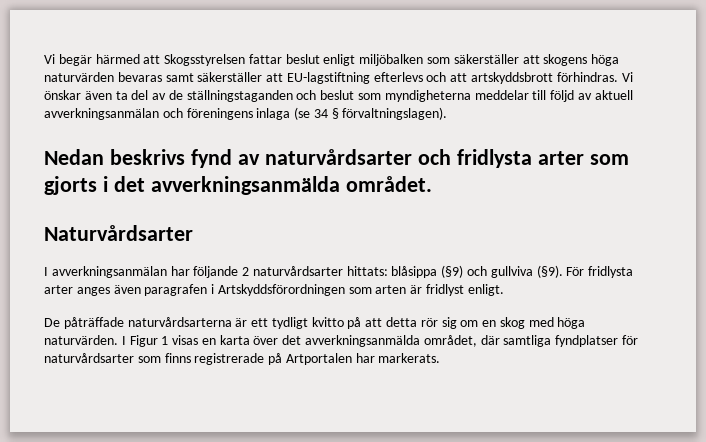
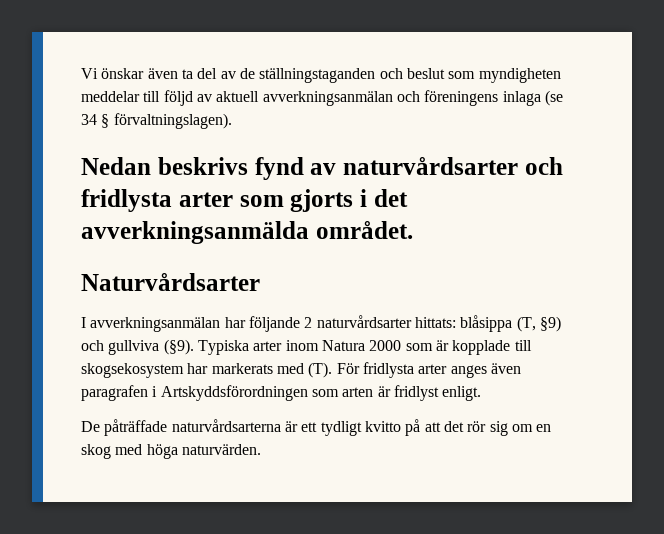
[44,54,620,66] [44,72,633,84] Vi begär härmed att Skogsstyrelsen fattar beslut enligt miljöbalken som säkerställer att skogens höga naturvärden bevaras samt säkerställer att EU-lagstiftning efterlevs och att artskyddsbrott förhindras. Vi -> [81,68,98,79] Vi
[384,90,471,102] myndigheterna -> [478,68,561,83] myndigheten
[441,265,464,278] (§9) -> [516,316,561,332] (T, §9)
(563, 271) none -> [197,340,532,355] [81,362,333,378] Typiska arter inom Natura 2000 som är kopplade till skogsekosystem har markerats med (T).
[386,317,418,327] detta -> [443,421,464,432] det
[121,335,638,347] [44,353,441,365] I Figur 1 visas en karta över det avverkningsanmälda området, där samtliga fyndplatser för naturvårdsarter som finns registrerade på Artportalen har markerats. -> (261, 449) none

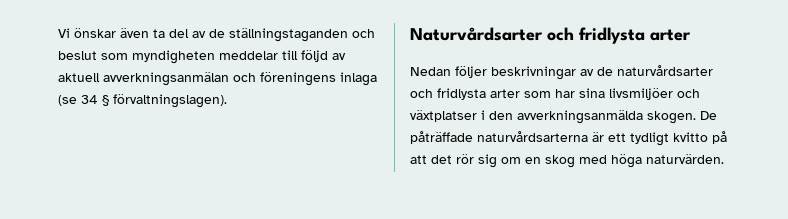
[81,157,337,180] Nedan beskrivs fynd av -> [410,27,691,44] [410,66,613,80] Naturvårdsarter och fridlysta arter // Nedan följer beskrivningar av de
[290,189,408,212] [81,220,413,244] [81,272,260,291] [81,315,561,332] [81,339,532,355] [81,362,521,378] [81,385,482,401] gjorts i det avverkningsanmälda området. // Naturvårdsarter // I avverkningsanmälan har följande 2 naturvårdsarter hittats: blåsippa (T, §9) och gullviva (§9). Typiska arter inom Natura 2000 som är kopplade till skogsekosystem har markerats med (T). För fridlysta arter anges även paragrafen i Artskyddsförordningen som arten är fridlyst enligt. // -> [555,88,700,100] [410,110,696,124] har sina livsmiljöer och växtplatser i den avverkningsanmälda skogen.

